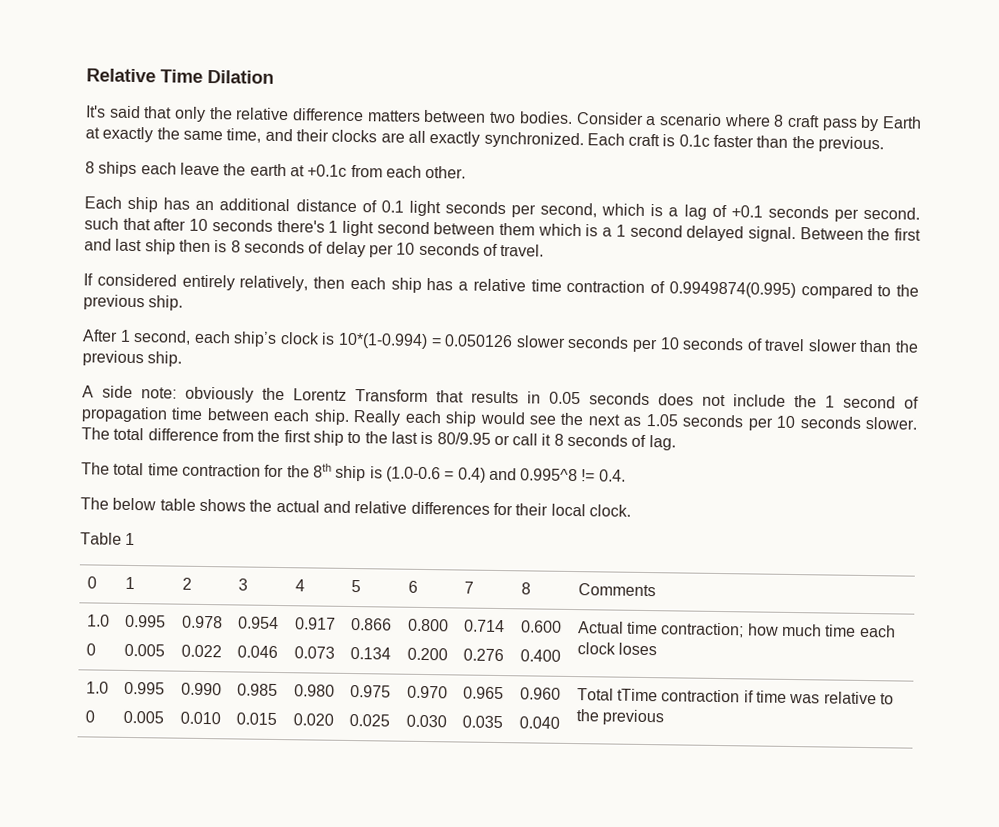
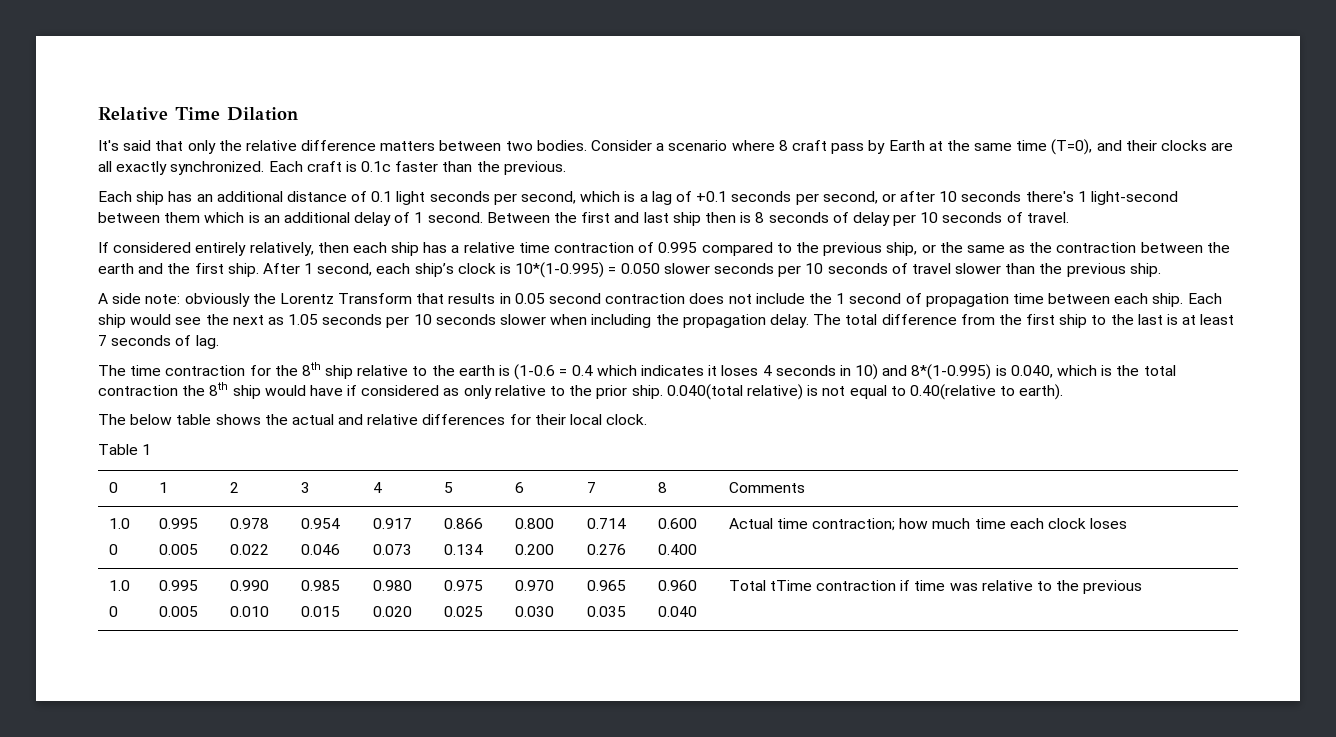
[102,126,262,143] exactly the same time, -> [946,139,1093,155] the same time (T=0),
[85,161,467,179] // 8 ships each leave the earth at +0.1c from each other. -> (566, 168) none
[863,206,921,220] [84,217,151,231] second. such that -> [822,191,896,204] second, or
[341,220,430,237] light second -> [1090,191,1178,205] light-second
[602,224,796,243] a 1 second delayed signal. -> [263,212,483,226] an additional delay of 1 second.
[668,281,796,299] 0.9949874(0.995) -> [658,242,698,253] 0.995
[148,295,184,311] ship. // -> [886,242,1230,256] [98,263,259,277] ship, or the same as the contraction between the earth and the first ship.
[338,332,514,350] 10*(1-0.994) = 0.050126 -> [515,262,660,278] 10*(1-0.995) = 0.050
[589,392,650,406] seconds -> [549,293,686,304] second contraction
[353,410,442,426] Really each -> [1187,293,1222,304] Each
[865,416,918,430] slower. -> [500,314,809,328] slower when including the propagation delay.
[436,432,564,446] 80/9.95 or call it 8 -> [1182,314,1235,325] [98,335,107,346] at least 7
[113,462,145,476] total -> (126, 370) none
[369,466,626,483] is (1.0-0.6 = 0.4) and 0.995^8 != 0.4. -> [357,364,1176,380] [98,382,1064,400] relative to the earth is (1-0.6 = 0.4 which indicates it loses 4 seconds in 10) and 8*(1-0.995) is 0.040, which is the total contraction the 8th ship would have if considered as only relative to the prior ship. 0.040(total relative) is not equal to 0.40(relative to earth).

